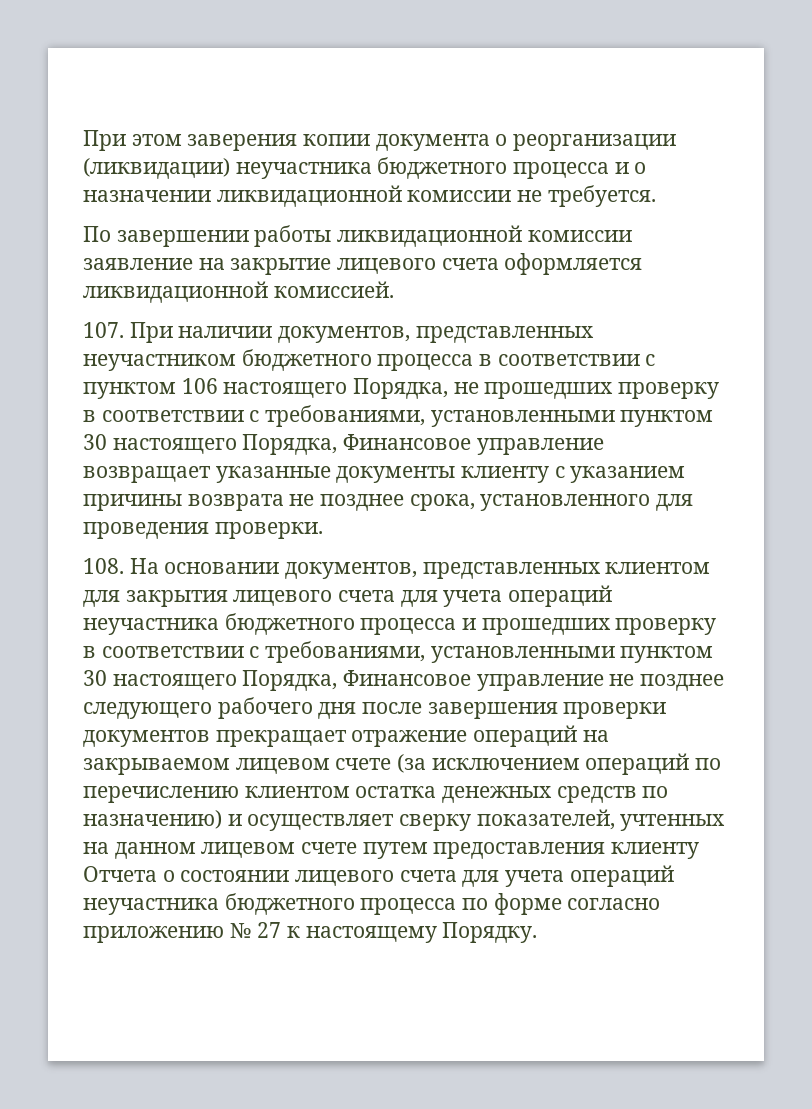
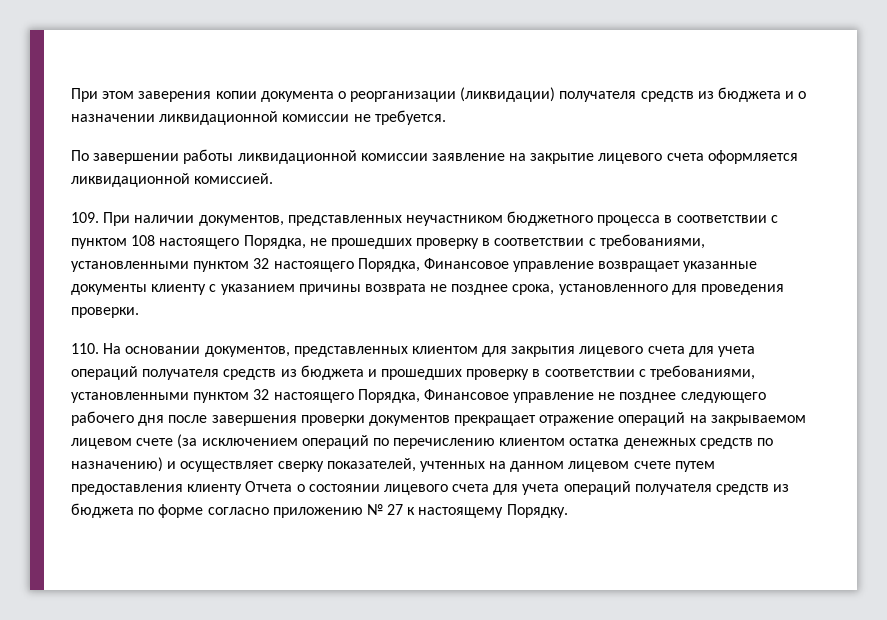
[235,157,610,179] неучастника бюджетного процесса -> [559,87,782,102] получателя средств из бюджета
[83,322,124,338] 107. -> [71,212,99,223] 109.
[181,378,218,394] 106 -> [131,235,156,246] 108
[83,434,107,450] 30 -> [253,258,270,269] 32
[83,558,124,574] 108. -> [71,343,99,354] 110.
[83,613,457,635] неучастника бюджетного процесса -> [142,365,364,380] получателя средств из бюджета
[83,670,107,686] 30 -> [253,389,270,400] 32
[83,893,457,915] неучастника бюджетного процесса -> [634,484,790,495] [71,503,134,518] получателя средств из бюджета

